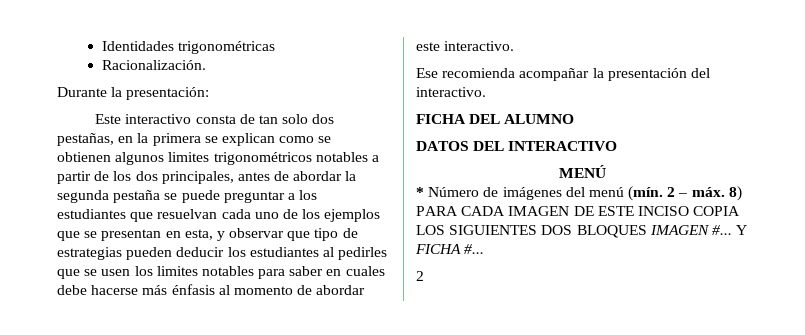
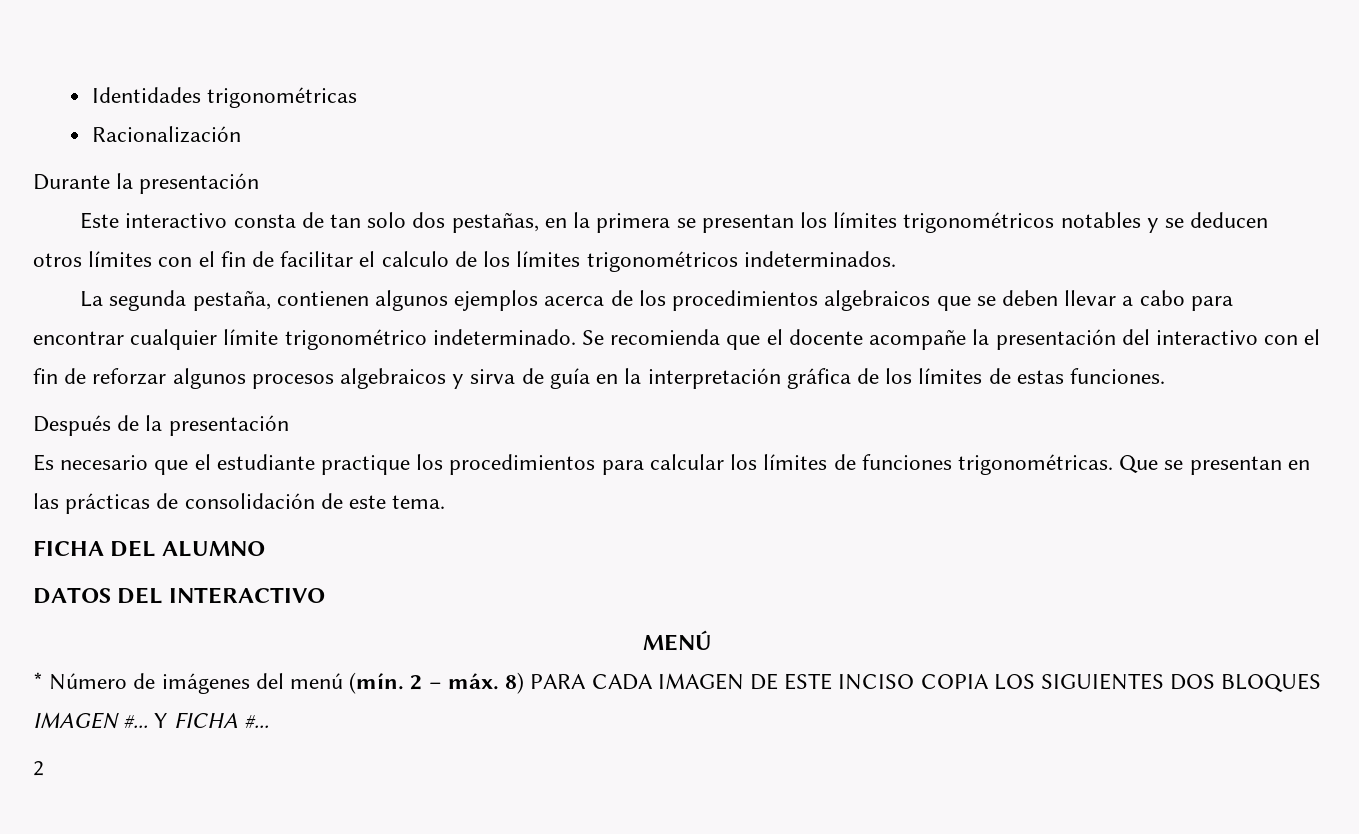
[101,60,206,70] Racionalización. -> [91,126,241,143] Racionalización
[126,87,210,100] presentación: -> [139,173,260,194] presentación
[221,133,332,146] [57,152,379,165] [57,171,357,184] [57,190,318,203] [57,209,381,222] [57,228,358,241] [57,247,388,260] [57,266,385,279] [57,284,366,295] [416,41,515,51] [416,68,710,81] [416,87,486,97] explican como se obtienen algunos limites trigonométricos notables a partir de los dos principales, antes de abordar la segunda pestaña se puede preguntar a los estudiantes que resuelvan cada uno de los ejemplos que se presentan en esta, y observar que tipo de estrategias pueden deducir los estudiantes al pedirles que se usen los limites notables para saber en cuales debe hacerse más énfasis al momento de abordar este interactivo. // Ese recomienda acompañar la presentación del interactivo. -> [701,212,1269,233] [33,251,896,272] [80,290,1233,311] [33,329,1321,350] [33,368,1165,389] [33,415,289,436] [33,454,1310,475] [33,493,446,514] presentan los límites trigonométricos notables y se deducen otros límites con el fin de facilitar el calculo de los límites trigonométricos indeterminados. // La segunda pestaña, contienen algunos ejemplos acerca de los procedimientos algebraicos que se deben llevar a cabo para encontrar cualquier límite trigonométrico indeterminado. Se recomienda que el docente acompañe la presentación del interactivo con el fin de reforzar algunos procesos algebraicos y sirva de guía en la interpretación gráfica de los límites de estas funciones. // Después de la presentación // Es necesario que el estudiante practique los procedimientos para calcular los límites de funciones trigonométricas. Que se presentan en las prácticas de consolidación de este tema.

